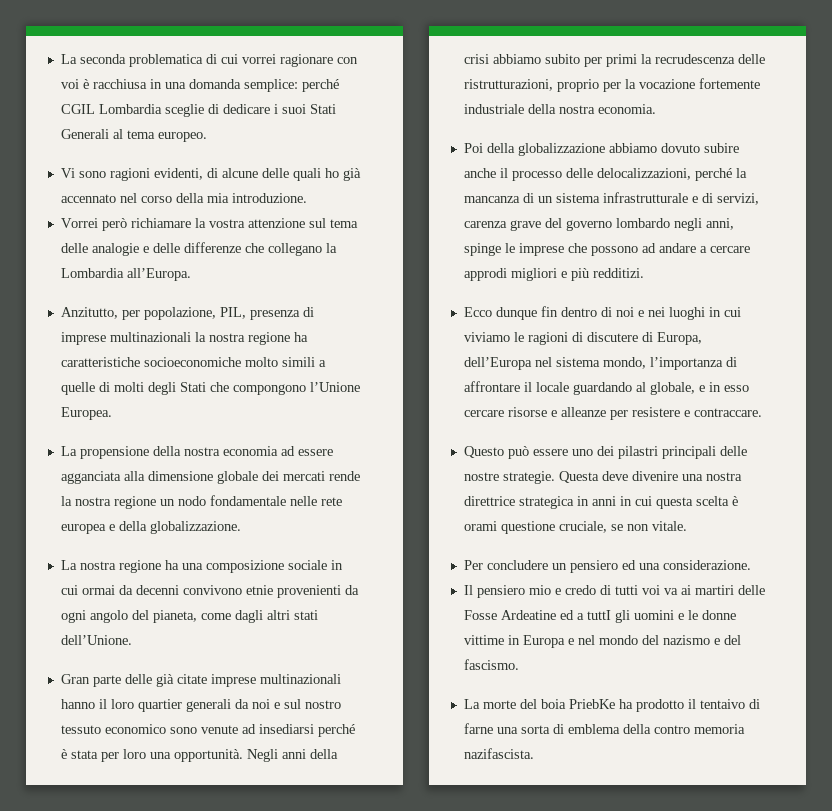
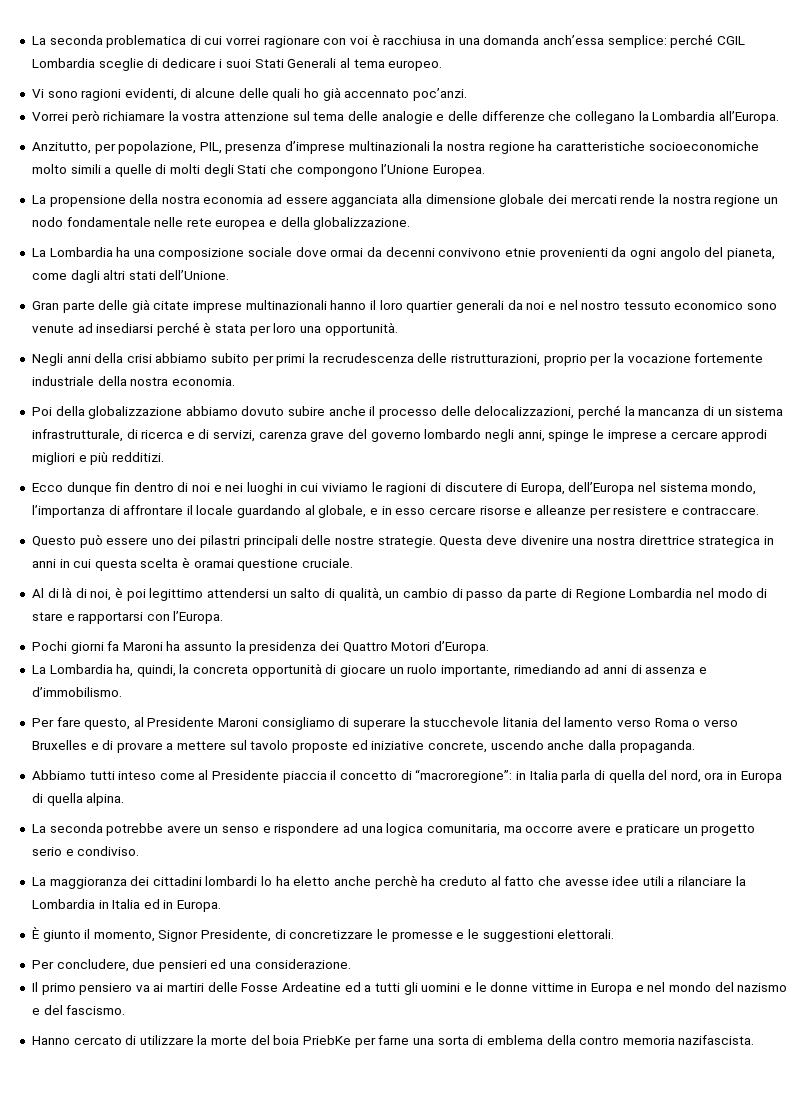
(241, 84) none -> [542,35,604,45] anch’essa
[119,193,307,203] nel corso della mia introduzione. -> [412,88,467,101] poc’anzi.
[302,307,314,317] [60,332,106,345] di imprese -> [285,141,346,154] d’imprese
[79,560,161,573] nostra regione -> [49,247,113,257] Lombardia
[330,560,343,570] [60,585,78,595] in cui -> [295,247,327,257] dove
[283,699,301,709] sul -> [559,300,578,310] nel
(243, 755) none -> (398, 329) //
[602,192,688,203] infrastrutturale -> [31,429,184,442] infrastrutturale, di ricerca
[567,243,696,256] che possono ad andare -> (657, 436) none
[463,521,687,534] [463,560,751,573] [463,585,660,598] orami questione cruciale, se non vitale. // Per concludere un pensiero ed una considerazione. // Il pensiero mio e credo di tutti voi -> [193,558,354,571] [31,587,768,601] [31,611,224,624] [31,641,489,654] [31,663,707,677] [31,687,122,697] [31,717,738,730] [31,740,695,753] [31,769,782,783] [31,793,125,806] [31,823,756,836] [31,846,140,856] [31,875,746,889] [31,899,222,912] [31,927,615,942] [31,959,351,972] [31,982,133,995] oramai questione cruciale. // Al di là di noi, è poi legittimo attendersi un salto di qualità, un cambio di passo da parte di Regione Lombardia nel modo di stare e rapportarsi con l’Europa. // Pochi giorni fa Maroni ha assunto la presidenza dei Quattro Motori d’Europa. // La Lombardia ha, quindi, la concreta opportunità di giocare un ruolo importante, rimediando ad anni di assenza e d’immobilismo. // Per fare questo, al Presidente Maroni consigliamo di superare la stucchevole litania del lamento verso Roma o verso Bruxelles e di provare a mettere sul tavolo proposte ed iniziative concrete, uscendo anche dalla propaganda. // Abbiamo tutti inteso come al Presidente piaccia il concetto di “macroregione”: in Italia parla di quella del nord, ora in Europa di quella alpina. // La seconda potrebbe avere un senso e rispondere ad una logica comunitaria, ma occorre avere e praticare un progetto serio e condiviso. // La maggioranza dei cittadini lombardi lo ha eletto anche perchè ha creduto al fatto che avesse idee utili a rilanciare la Lombardia in Italia ed in Europa. // È giunto il momento, Signor Presidente, di concretizzare le promesse e le suggestioni elettorali. // Per concludere, due pensieri ed una considerazione. // Il primo pensiero
[586,610,611,620] tuttI -> [374,983,400,992] tutti
[463,699,760,712] La morte del boia PriebKe ha prodotto il tentaivo di -> [31,1035,376,1048] Hanno cercato di utilizzare la morte del boia PriebKe per

